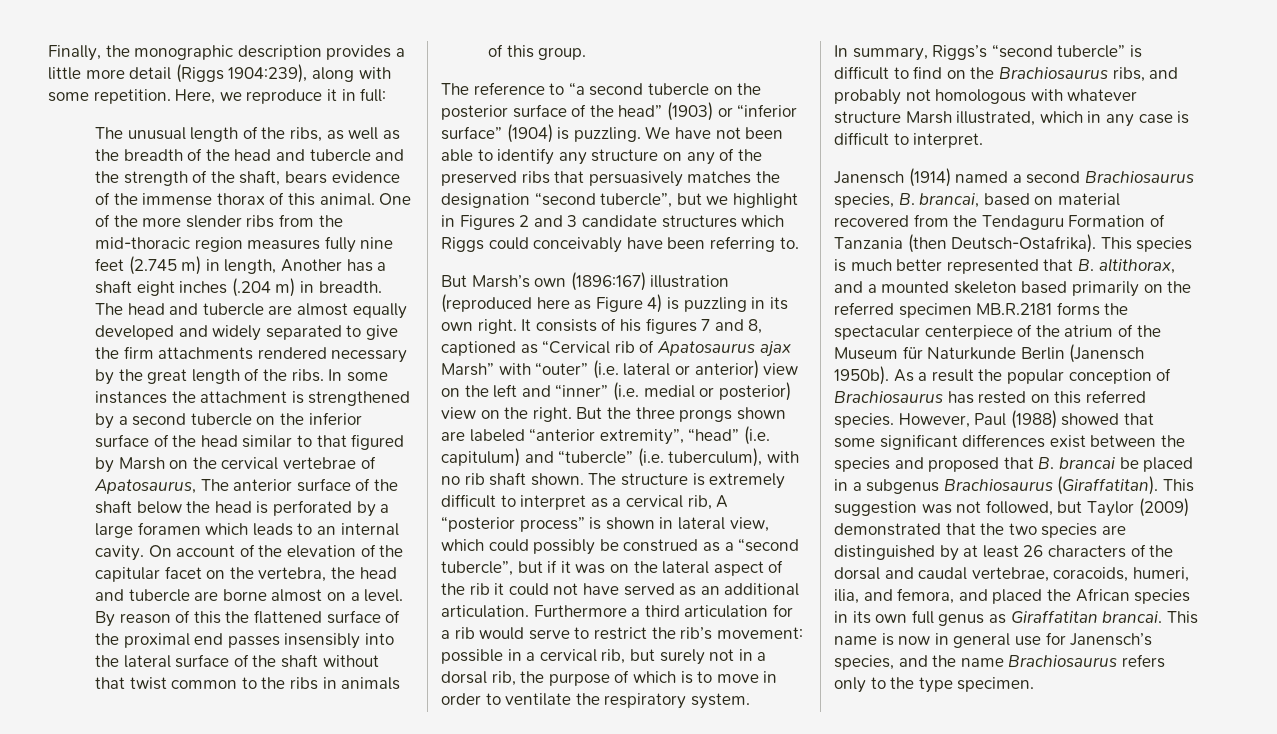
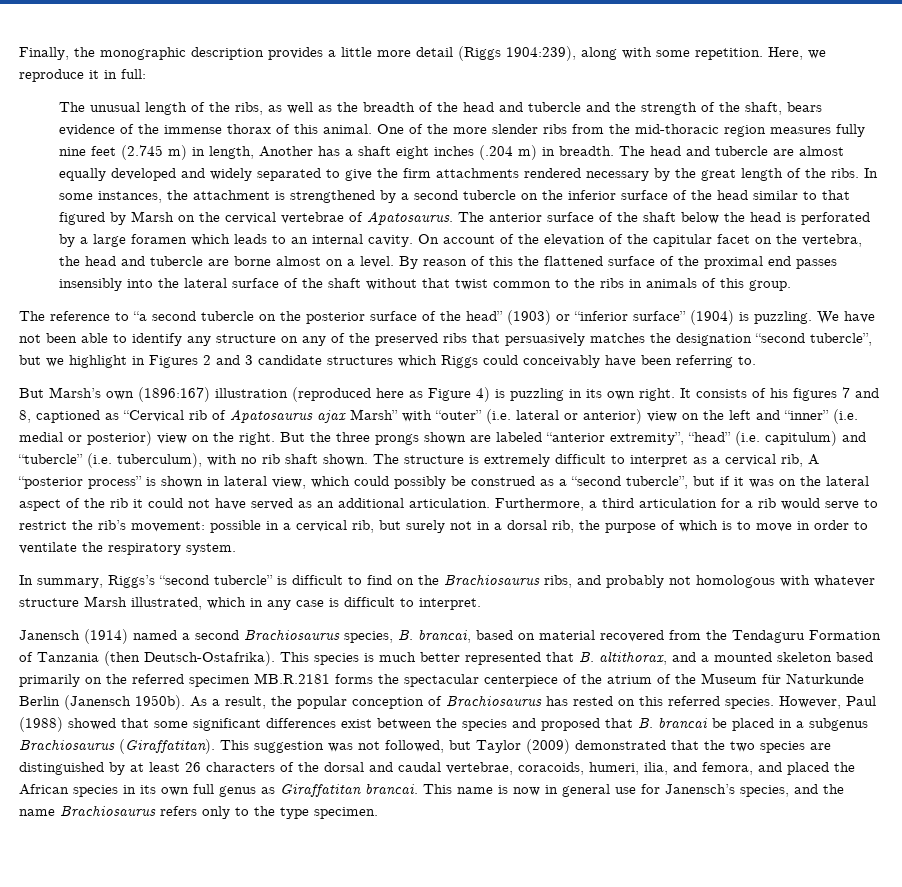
[95,391,168,404] instances -> [98,191,163,203] instances,
[94,479,197,494] Apatosaurus, -> [367,211,454,225] Apatosaurus.
[533,605,627,617] Furthermore -> [495,498,584,511] Furthermore,
[931,369,974,382] result -> [225,696,266,709] result,

